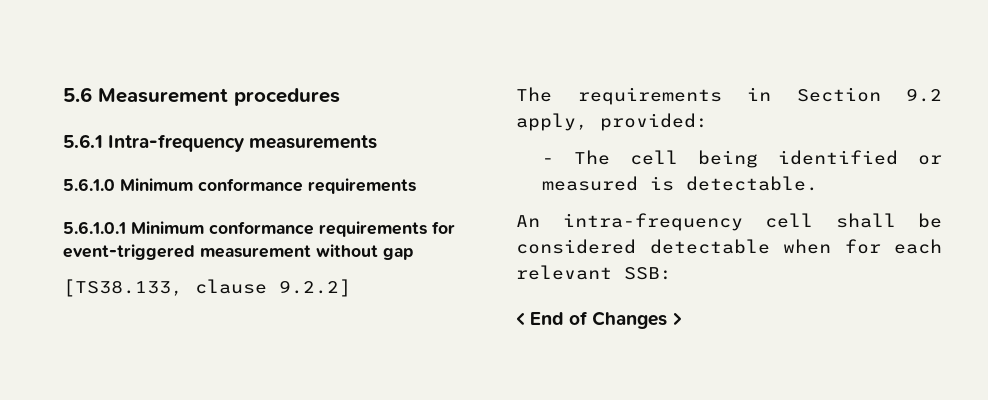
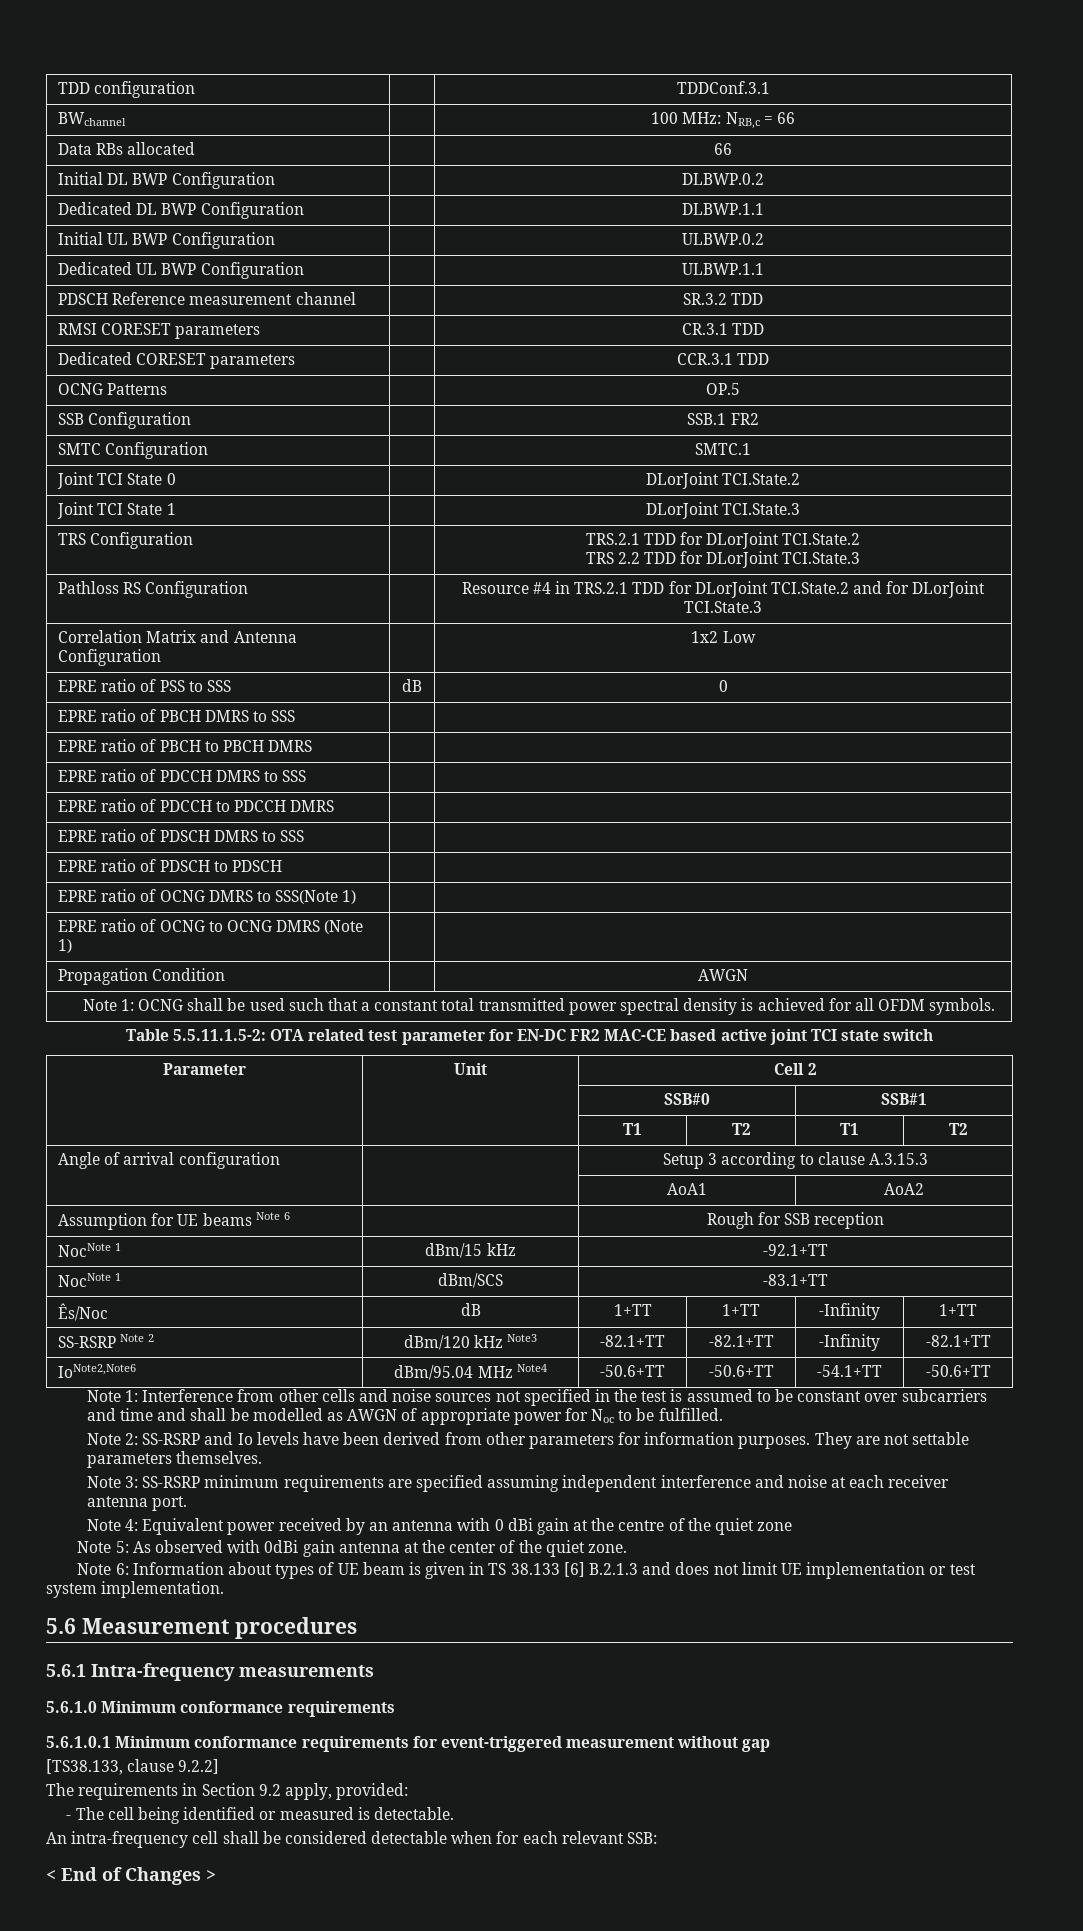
(63, 94) none -> [58,81,196,98] [676,81,770,94] [58,112,127,126] [651,112,795,129] [58,142,196,155] [714,143,732,155] [58,172,275,189] [682,173,764,185] [58,202,304,219] [682,203,764,215] [58,232,275,249] [682,233,764,245] [58,262,304,279] [682,263,764,275] [58,292,356,305] [682,293,764,305] [58,323,261,339] [681,323,765,335] [58,352,296,369] [676,353,770,365] [58,383,168,395] [706,383,740,395] [58,412,192,429] [687,413,759,425] [58,442,209,459] [695,443,751,455] [57,472,176,489] [645,472,801,489] [57,502,176,519] [645,502,801,519] [58,532,194,549] [585,532,861,549] [585,551,861,568] [58,581,249,598] [461,581,986,598] [684,601,762,613] [58,630,297,643] [58,649,162,666] [691,631,756,643] [58,679,232,692] [402,679,422,692] [718,680,728,692] [58,709,296,722] [58,739,313,752] [58,769,307,782] [58,799,335,812] [58,829,305,842] [58,859,283,872] [58,889,357,904] [58,919,364,934] [58,939,73,953] [58,968,226,985] [698,969,748,981] [82,998,996,1015] [125,1029,934,1045] [163,1063,246,1075] [454,1063,487,1075] [774,1063,817,1075] [664,1093,710,1105] [881,1093,927,1105] [623,1123,642,1135] [731,1123,751,1135] [840,1123,859,1135] [948,1123,968,1135] [58,1152,280,1169] [663,1152,928,1169] [667,1183,707,1195] [884,1183,924,1195] [58,1212,291,1230] [706,1212,885,1229] [58,1243,122,1257] [425,1243,516,1258] [763,1244,828,1256] [58,1273,122,1287] [438,1273,503,1288] [763,1274,828,1286] [58,1303,109,1321] [460,1303,481,1316] [613,1304,652,1316] [722,1304,760,1316] [819,1303,880,1320] [939,1304,977,1316] [58,1334,155,1348] [403,1334,538,1350] [600,1335,665,1347] [708,1335,774,1347] [819,1334,880,1351] [925,1335,991,1347] [58,1364,137,1378] [394,1364,547,1380] [600,1365,665,1377] [708,1365,774,1377] [817,1365,882,1377] [925,1365,991,1377] [86,1389,987,1406] [86,1408,723,1425] [86,1432,970,1449] [86,1451,263,1468] [86,1475,950,1492] [86,1496,188,1511] [86,1518,793,1535] [77,1540,628,1557] [77,1562,976,1579] [46,1581,225,1598] TDD configuration | | TDDConf.3.1 // BWchannel | | 100 MHz: NRB,c = 66 // Data RBs allocated | | 66 // Initial DL BWP Configuration | | DLBWP.0.2 // Dedicated DL BWP Configuration | | DLBWP.1.1 // Initial UL BWP Configuration | | ULBWP.0.2 // Dedicated UL BWP Configuration | | ULBWP.1.1 // PDSCH Reference measurement channel | | SR.3.2 TDD // RMSI CORESET parameters | | CR.3.1 TDD // Dedicated CORESET parameters | | CCR.3.1 TDD // OCNG Patterns | | OP.5 // SSB Configuration | | SSB.1 FR2 // SMTC Configuration | | SMTC.1 // Joint TCI State 0 | | DLorJoint TCI.State.2 // Joint TCI State 1 | | DLorJoint TCI.State.3 // TRS Configuration | | TRS.2.1 TDD for DLorJoint TCI.State.2 // TRS 2.2 TDD for DLorJoint TCI.State.3 // Pathloss RS Configuration | | Resource #4 in TRS.2.1 TDD for DLorJoint TCI.State.2 and for DLorJoint TCI.State.3 // Correlation Matrix and Antenna Configuration | | 1x2 Low // EPRE ratio of PSS to SSS | dB | 0 // EPRE ratio of PBCH DMRS to SSS | | // EPRE ratio of PBCH to PBCH DMRS | | // EPRE ratio of PDCCH DMRS to SSS | | // EPRE ratio of PDCCH to PDCCH DMRS | | // EPRE ratio of PDSCH DMRS to SSS | | // EPRE ratio of PDSCH to PDSCH | | // EPRE ratio of OCNG DMRS to SSS(Note 1) | | // EPRE ratio of OCNG to OCNG DMRS (Note 1) | | // Propagation Condition | | AWGN // Note 1: OCNG shall be used such that a constant total transmitted power spectral density is achieved for all OFDM symbols. // Table 5.5.11.1.5-2: OTA related test parameter for EN-DC FR2 MAC-CE based active joint TCI state switch // Parameter | Unit | Cell 2 // | | SSB#0 | SSB#1 // | | T1 | T2 | T1 | T2 // Angle of arrival configuration | | Setup 3 according to clause A.3.15.3 // | | AoA1 | AoA2 // Assumption for UE beams Note 6 | | Rough for SSB reception // NocNote 1 | dBm/15 kHz | -92.1+TT // NocNote 1 | dBm/SCS | -83.1+TT // Ês/Noc | dB | 1+TT | 1+TT | -Infinity | 1+TT // SS-RSRP Note 2 | dBm/120 kHz Note3 | -82.1+TT | -82.1+TT | -Infinity | -82.1+TT // IoNote2,Note6 | dBm/95.04 MHz Note4 | -50.6+TT | -50.6+TT | -54.1+TT | -50.6+TT // Note 1: Interference from other cells and noise sources not specified in the test is assumed to be constant over subcarriers and time and shall be modelled as AWGN of appropriate power for Noc to be fulfilled. // Note 2: SS-RSRP and Io levels have been derived from other parameters for information purposes. They are not settable parameters themselves. // Note 3: SS-RSRP minimum requirements are specified assuming independent interference and noise at each receiver antenna port. // Note 4: Equivalent power received by an antenna with 0 dBi gain at the centre of the quiet zone // Note 5: As observed with 0dBi gain antenna at the center of the quiet zone. // Note 6: Information about types of UE beam is given in TS 38.133 [6] B.2.1.3 and does not limit UE implementation or test system implementation. //

